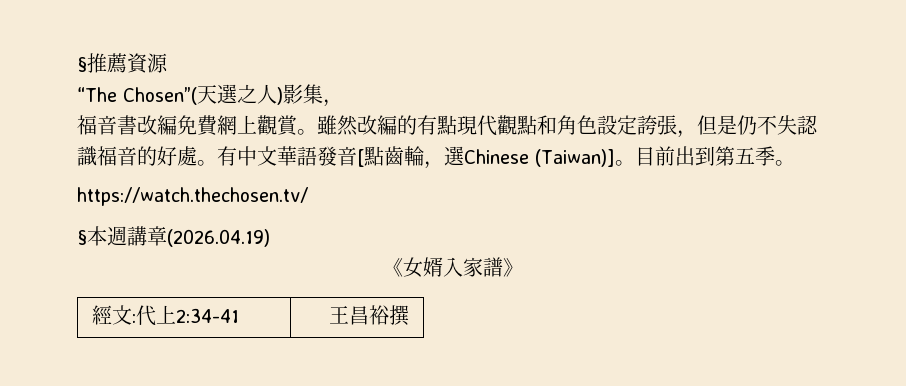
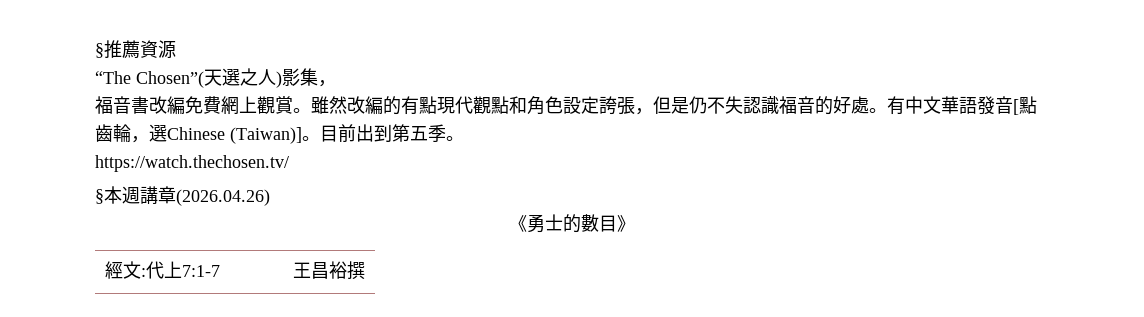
[167,229,270,247] (2026.04.19) -> [176,189,270,206] (2026.04.26)
[403,257,503,278] 女婿入家譜 -> [527,214,617,233] 勇士的數目
[176,308,240,323] 2:34-41 -> [182,265,221,277] 7:1-7

